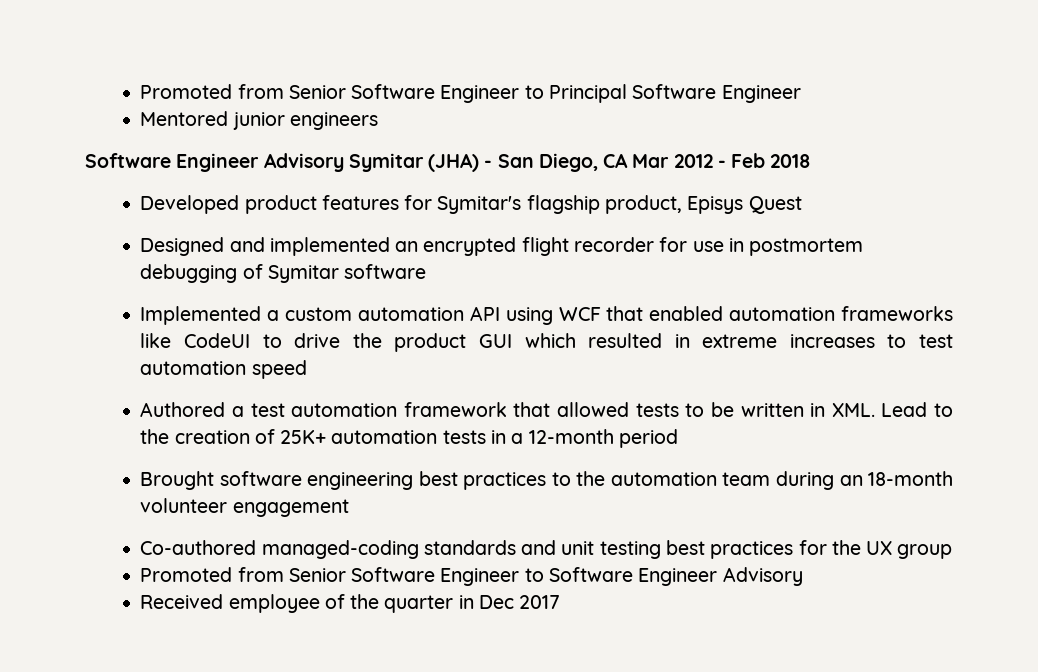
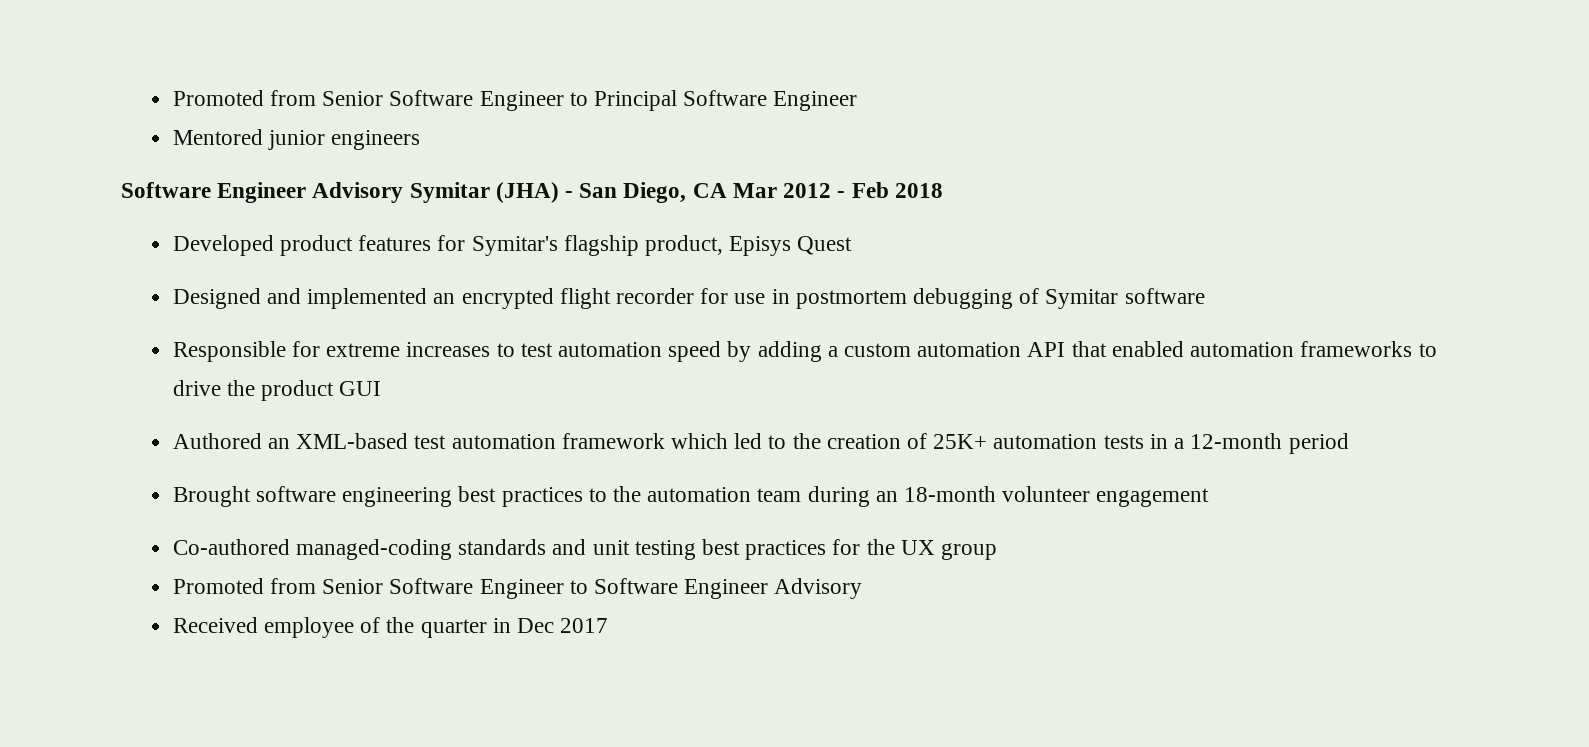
[140,306,954,325] [140,333,690,352] Implemented a custom automation API using WCF that enabled automation frameworks like CodeUI to drive the product GUI which resulted in -> [172,341,320,362] Responsible for
(307, 369) none -> [727,341,1437,362] [172,380,382,401] by adding a custom automation API that enabled automation frameworks to drive the product GUI
[232,406,245,417] a -> [267,433,409,449] an XML-based
[513,402,928,417] that allowed tests to be written in XML. Lead -> [670,433,763,449] which led

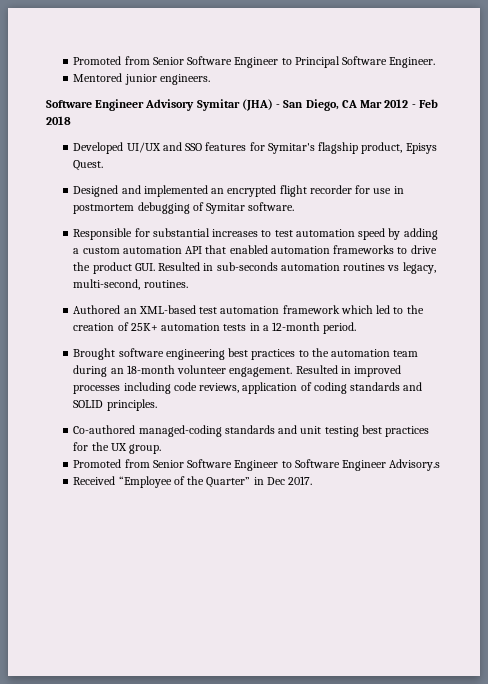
[773,91,858,111] Engineer -> [389,57,436,68] Engineer.
[331,130,421,150] engineers -> [159,74,210,85] engineers.
[279,235,353,256] product -> [126,142,203,153] UI/UX and SSO
[797,236,853,255] Quest -> [73,160,104,171] Quest.
[1124,288,1205,304] software -> [248,202,295,211] software.
[326,343,401,357] extreme -> [152,228,210,237] substantial
[339,381,382,396] GUI -> [134,262,436,274] [73,279,188,290] GUI. Resulted in sub-seconds automation routines vs legacy, multi-second, routines.
[1288,433,1349,454] period -> [323,322,357,334] period.
[1096,488,1210,507] engagement -> [229,365,402,377] [73,382,423,394] [73,399,157,411] engagement. Resulted in improved processes including code reviews, application of coding standards and SOLID principles.
[941,543,998,560] group -> [129,444,162,454] group.
[774,578,863,599] Advisory -> [389,459,441,471] Advisory.s
[263,617,354,638] employee -> [118,476,172,488] “Employee
[420,619,487,638] quarter -> [206,477,251,488] Quarter”
[560,618,609,633] 2017 -> [288,476,313,485] 2017.

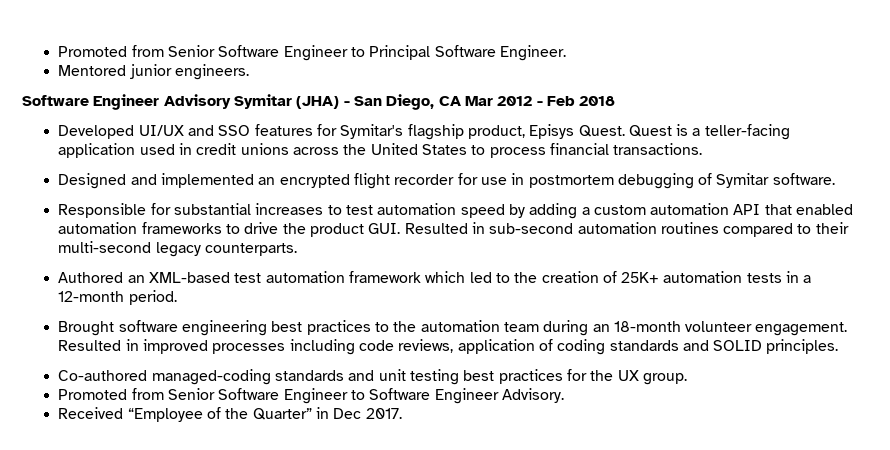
(104, 165) none -> [628,124,790,140] [58,143,703,158] Quest is a teller-facing application used in credit unions across the United States to process financial transactions.
[216,262,278,271] sub-seconds -> [489,223,574,234] sub-second
[387,262,436,274] [73,279,188,290] vs legacy, multi-second, routines. -> [723,222,849,237] [58,241,297,257] compared to their multi-second legacy counterparts.
[389,459,441,471] Advisory.s -> [501,388,564,403] Advisory.

